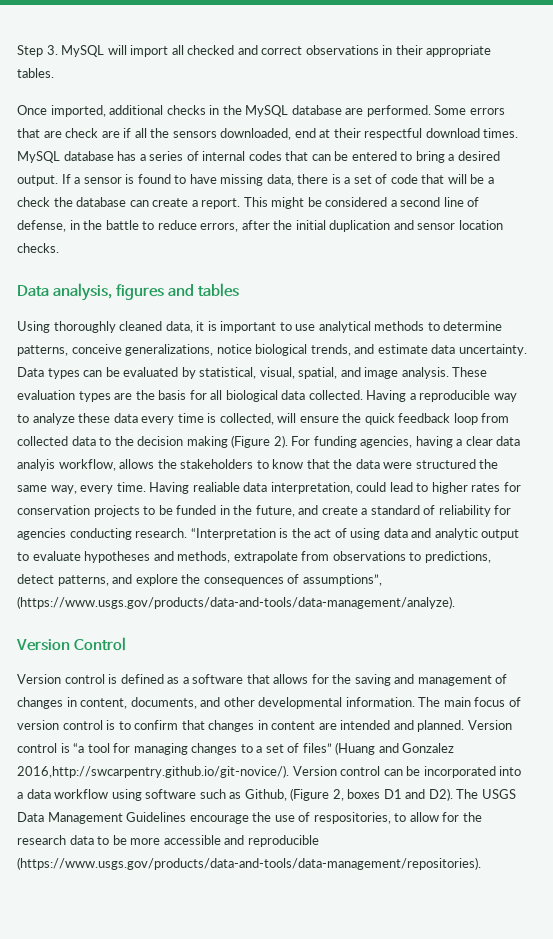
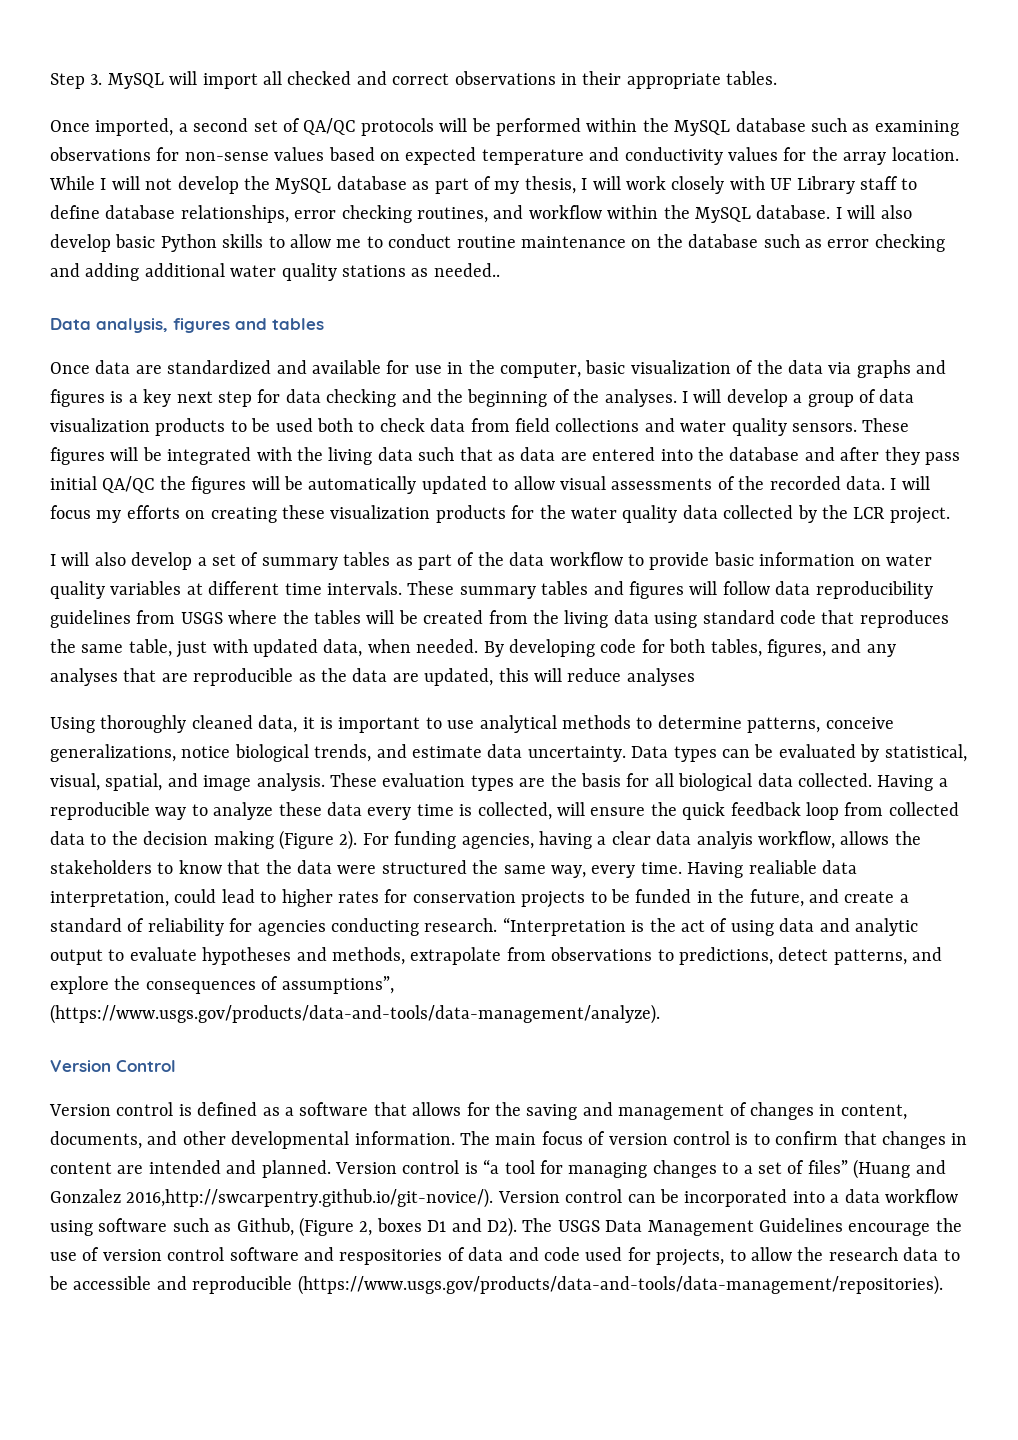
[109,105,505,117] [17,128,519,140] [17,151,500,163] [17,174,494,186] [17,197,480,209] [17,220,503,232] [17,243,59,253] additional checks in the MySQL database are performed. Some errors that are check are if all the sensors downloaded, end at their respectful download times. MySQL database has a series of internal codes that can be entered to bring a desired output. If a sensor is found to have missing data, there is a set of code that will be a check the database can create a report. This might be considered a second line of defense, in the battle to reduce errors, after the initial duplication and sensor location checks. -> [178,118,959,136] [50,147,959,165] [49,176,918,194] [50,205,912,223] [50,234,945,252] [50,263,500,281] a second set of QA/QC protocols will be performed within the MySQL database such as examining observations for non-sense values based on expected temperature and conductivity values for the array location. While I will not develop the MySQL database as part of my thesis, I will work closely with UF Library staff to define database relationships, error checking routines, and workflow within the MySQL database. I will also develop basic Python skills to allow me to conduct routine maintenance on the database such as error checking and adding additional water quality stations as needed..
(239, 290) none -> [50,360,947,378] [50,389,915,407] [50,418,910,436] [50,447,960,465] [50,476,930,494] [50,505,950,524] [50,552,932,570] [50,581,933,599] [50,610,949,628] [50,639,896,658] [50,668,695,686] // Once data are standardized and available for use in the computer, basic visualization of the data via graphs and figures is a key next step for data checking and the beginning of the analyses. I will develop a group of data visualization products to be used both to check data from field collections and water quality sensors. These figures will be integrated with the living data such that as data are entered into the database and after they pass initial QA/QC the figures will be automatically updated to allow visual assessments of the recorded data. I will focus my efforts on creating these visualization products for the water quality data collected by the LCR project. // I will also develop a set of summary tables as part of the data workflow to provide basic information on water quality variables at different time intervals. These summary tables and figures will follow data reproducibility guidelines from USGS where the tables will be created from the living data using standard code that reproduces the same table, just with updated data, when needed. By developing code for both tables, figures, and any analyses that are reproducible as the data are updated, this will reduce analyses
[313,812,460,824] respositories, to allow for -> [102,1247,792,1266] version control software and respositories of data and code used for projects, to allow
[130,838,161,845] more -> (68, 1283) none

